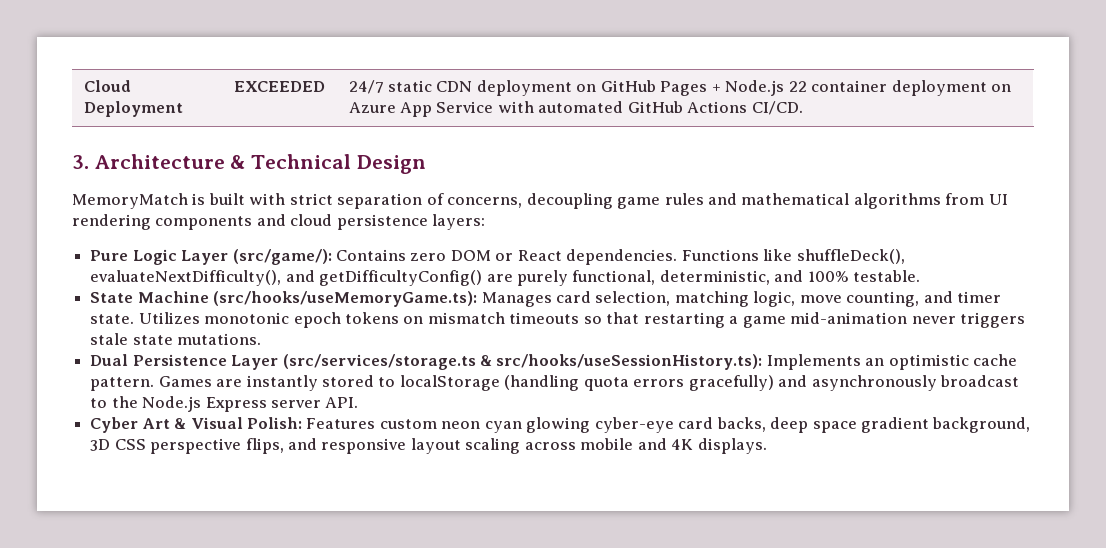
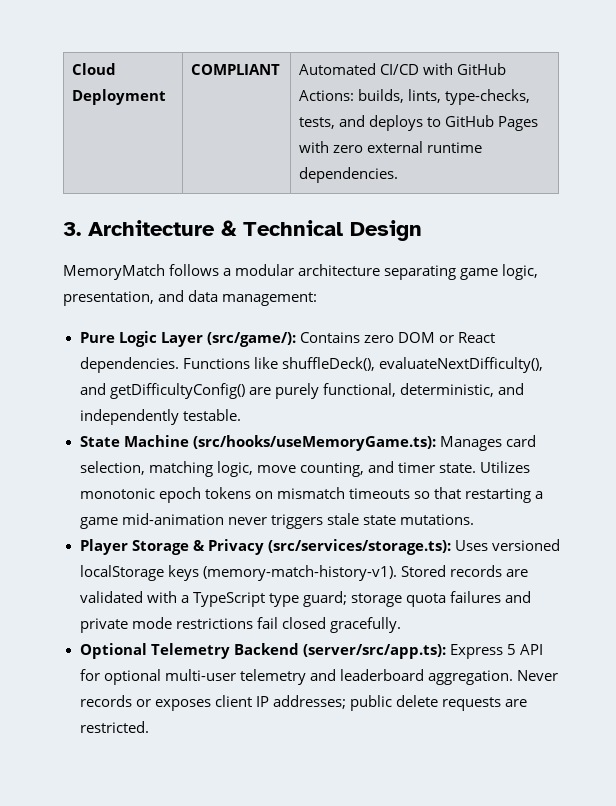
[233,81,325,92] [348,80,1011,96] [348,101,803,117] EXCEEDED | 24/7 static CDN deployment on GitHub Pages + Node.js 22 container deployment on Azure App Service with automated GitHub Actions CI/CD. -> [191,64,281,75] [299,63,507,75] [299,89,531,105] [299,115,539,131] [299,141,483,153] [299,167,399,183] COMPLIANT | Automated CI/CD with GitHub Actions: builds, lints, type-checks, tests, and deploys to GitHub Pages with zero external runtime dependencies.
[192,193,1008,209] [72,214,486,230] is built with strict separation of concerns, decoupling game rules and mathematical algorithms from UI rendering components and cloud persistence layers: -> [169,264,539,280] [63,290,318,306] follows a modular architecture separating game logic, presentation, and data management:
[807,271,849,282] 100% -> [79,409,179,425] independently
[90,354,1018,370] [90,375,1020,391] [90,396,359,412] [90,417,1031,433] [90,438,767,454] Dual Persistence Layer (src/services/storage.ts & src/hooks/useSessionHistory.ts): Implements an optimistic cache pattern. Games are instantly stored to localStorage (handling quota errors gracefully) and asynchronously broadcast to the Node.js Express server API. // Cyber Art & Visual Polish: Features custom neon cyan glowing cyber-eye card backs, deep space gradient background, 3D CSS perspective flips, and responsive layout scaling across mobile and 4K displays. -> [79,539,560,555] [79,565,528,581] [79,591,531,607] [79,617,401,633] [79,643,543,659] [79,669,558,685] [79,695,527,711] [79,721,149,733] Player Storage & Privacy (src/services/storage.ts): Uses versioned localStorage keys (memory-match-history-v1). Stored records are validated with a TypeScript type guard; storage quota failures and private mode restrictions fail closed gracefully. // Optional Telemetry Backend (server/src/app.ts): Express 5 API for optional multi-user telemetry and leaderboard aggregation. Never records or exposes client IP addresses; public delete requests are restricted.

